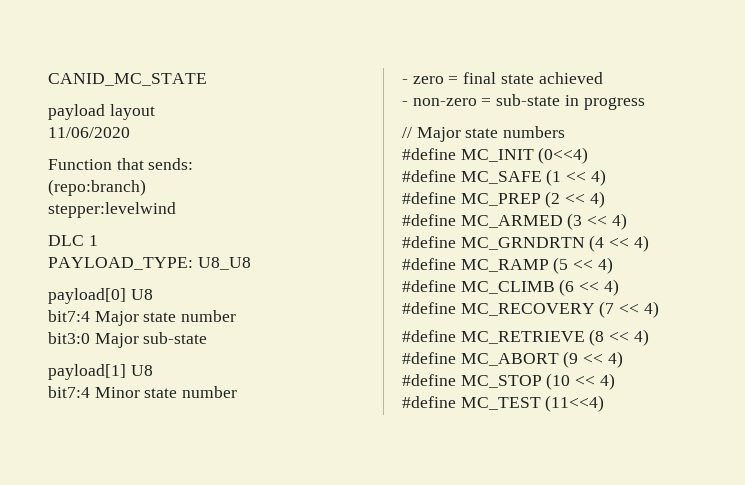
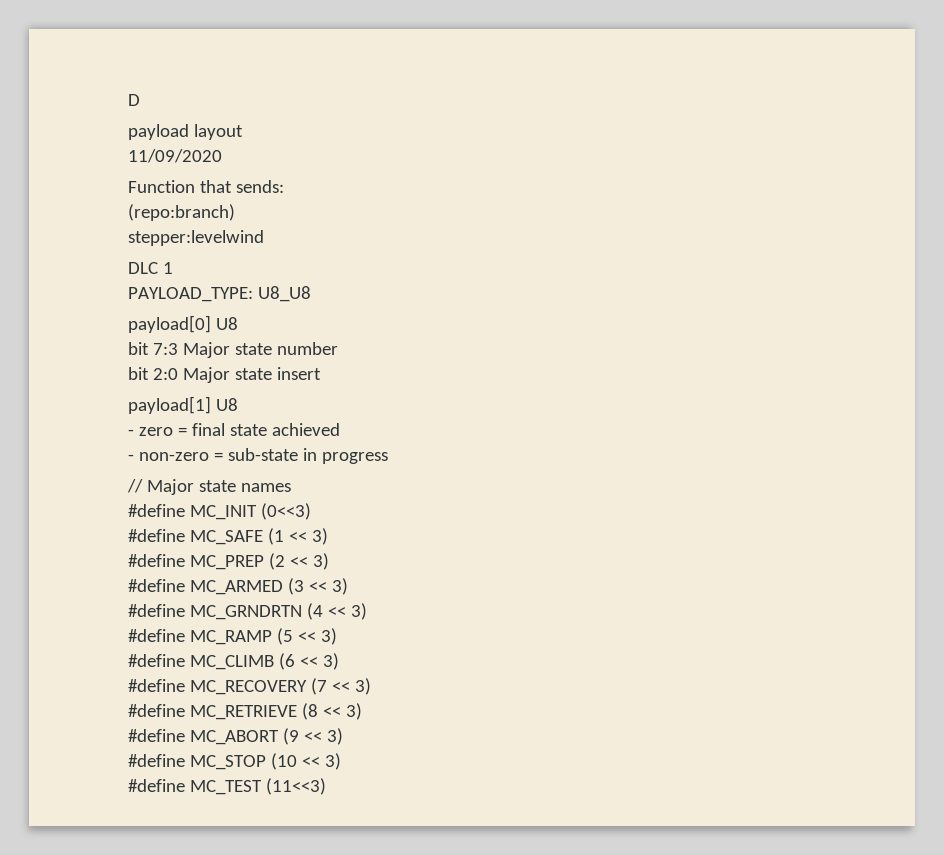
[48,73,207,86] CANID_MC_STATE -> [128,94,140,106] D
[48,127,130,138] 11/06/2020 -> [128,149,222,163] 11/09/2020
[48,310,90,322] bit7:4 -> [128,342,178,355] bit 7:3
[48,332,208,348] [48,364,153,380] [48,386,238,398] bit3:0 Major sub-state // payload[1] U8 // bit7:4 Minor state number -> [128,367,321,383] [128,396,238,414] bit 2:0 Major state insert // payload[1] U8
[503,126,566,138] numbers -> [240,483,291,492] names
[538,147,589,164] (0<<4) -> [260,503,311,520] (0<<3)
[590,169,606,186] 4) -> [311,528,328,545] 3)
[589,191,605,208] 4) -> [312,553,329,570] 3)
[611,213,627,230] 4) -> [331,578,348,595] 3)
[633,235,649,252] 4) -> [350,603,367,620] 3)
[597,257,613,274] 4) -> [320,628,337,645] 3)
[603,279,619,296] 4) -> [322,653,339,670] 3)
[643,301,659,318] 4) -> [354,678,371,695] 3)
[633,329,649,346] 4) -> [345,703,362,720] 3)
[607,351,623,368] 4) -> [326,728,343,745] 3)
[599,373,615,390] 4) -> [324,753,341,770] 3)
[545,395,605,412] (11<<4) -> [265,778,326,795] (11<<3)

